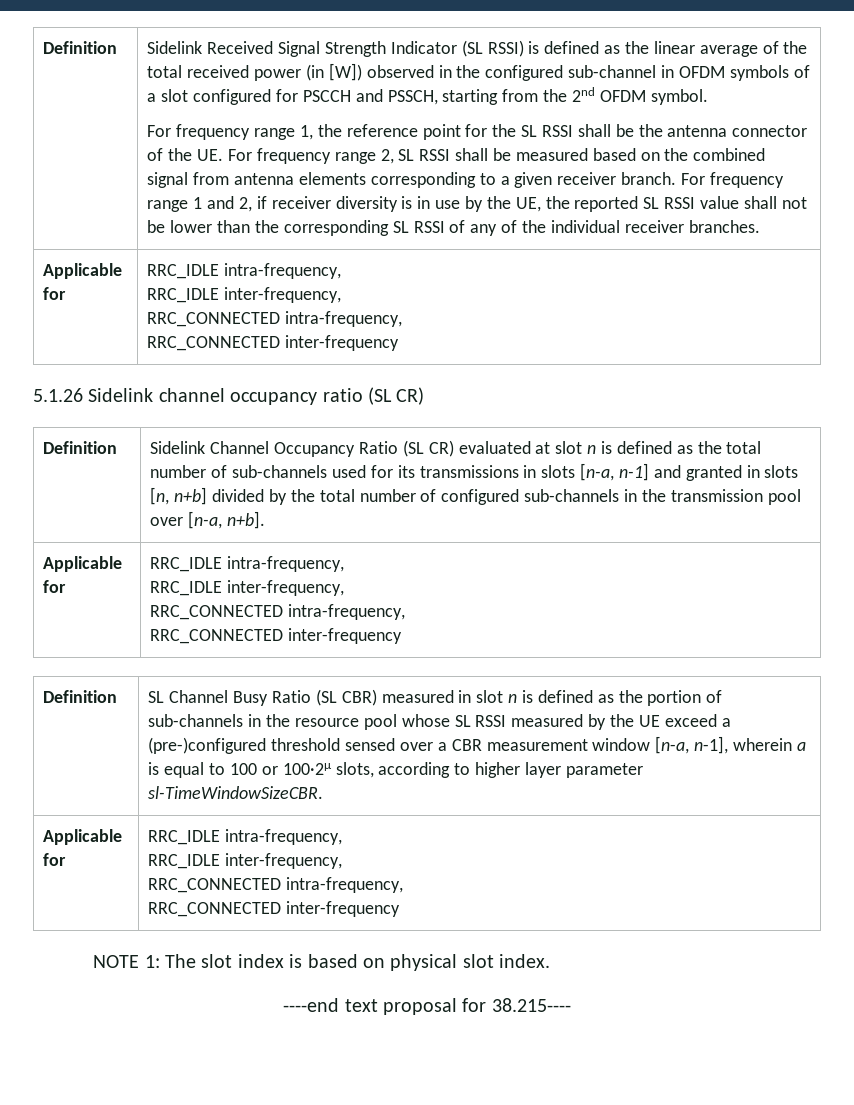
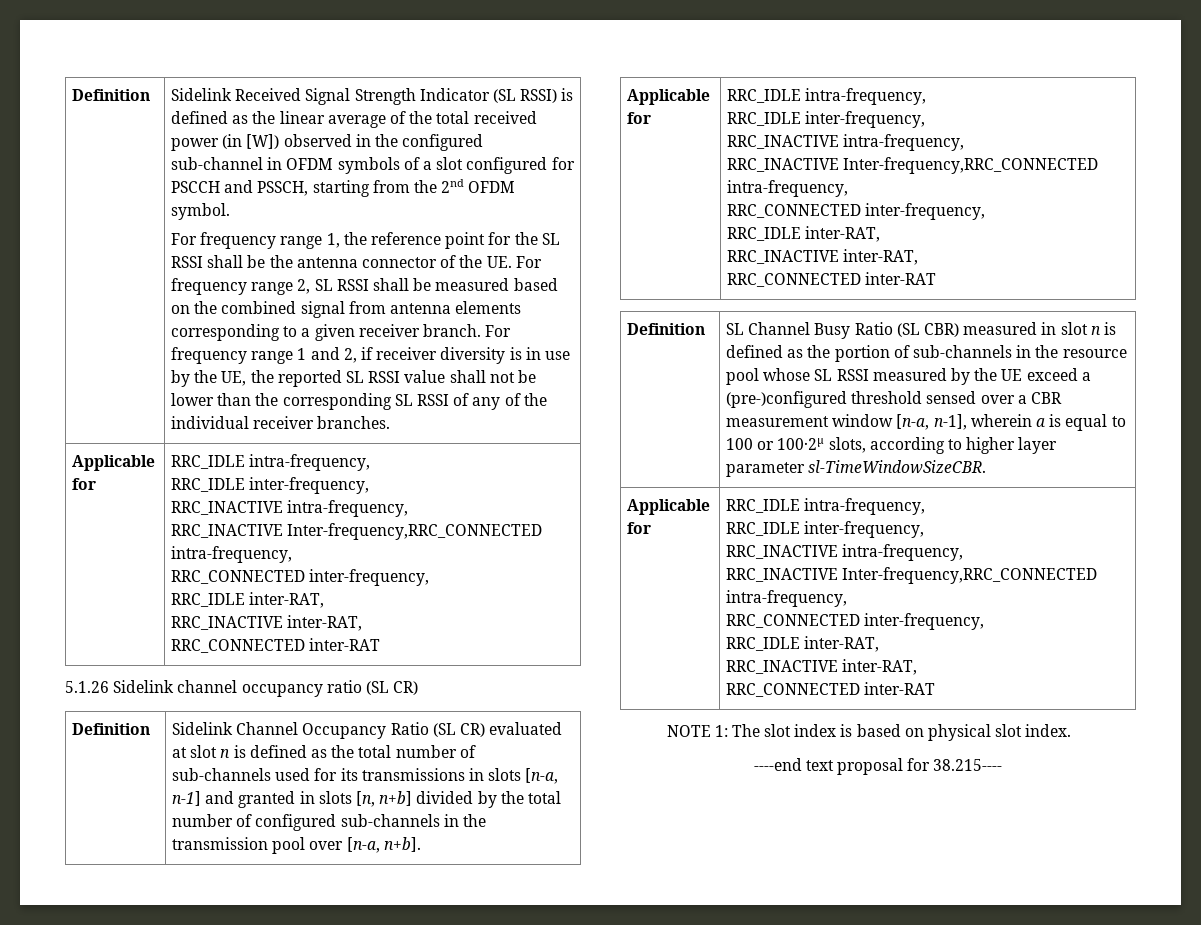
[147,311,403,327] [147,335,400,351] RRC_CONNECTED intra-frequency, // RRC_CONNECTED inter-frequency -> [171,500,409,517] [171,523,543,540] [171,546,293,563] [171,569,430,586] [171,592,325,608] [171,615,363,631] [171,638,381,653] RRC_INACTIVE intra-frequency, // RRC_INACTIVE Inter-frequency,RRC_CONNECTED intra-frequency, // RRC_CONNECTED inter-frequency, // RRC_IDLE inter-RAT, // RRC_INACTIVE inter-RAT, // RRC_CONNECTED inter-RAT
[150,604,406,620] [150,628,403,644] RRC_CONNECTED intra-frequency, // RRC_CONNECTED inter-frequency -> [727,134,965,151] [727,157,1099,174] [727,180,849,197] [727,203,986,220] [727,226,881,242] [727,249,919,265] [727,272,937,287] RRC_INACTIVE intra-frequency, // RRC_INACTIVE Inter-frequency,RRC_CONNECTED intra-frequency, // RRC_CONNECTED inter-frequency, // RRC_IDLE inter-RAT, // RRC_INACTIVE inter-RAT, // RRC_CONNECTED inter-RAT
[148,877,404,893] [148,901,401,917] RRC_CONNECTED intra-frequency, // RRC_CONNECTED inter-frequency -> [726,544,964,561] [726,567,1098,584] [726,590,848,607] [726,613,985,630] [726,636,880,652] [726,659,918,675] [726,682,936,697] RRC_INACTIVE intra-frequency, // RRC_INACTIVE Inter-frequency,RRC_CONNECTED intra-frequency, // RRC_CONNECTED inter-frequency, // RRC_IDLE inter-RAT, // RRC_INACTIVE inter-RAT, // RRC_CONNECTED inter-RAT

